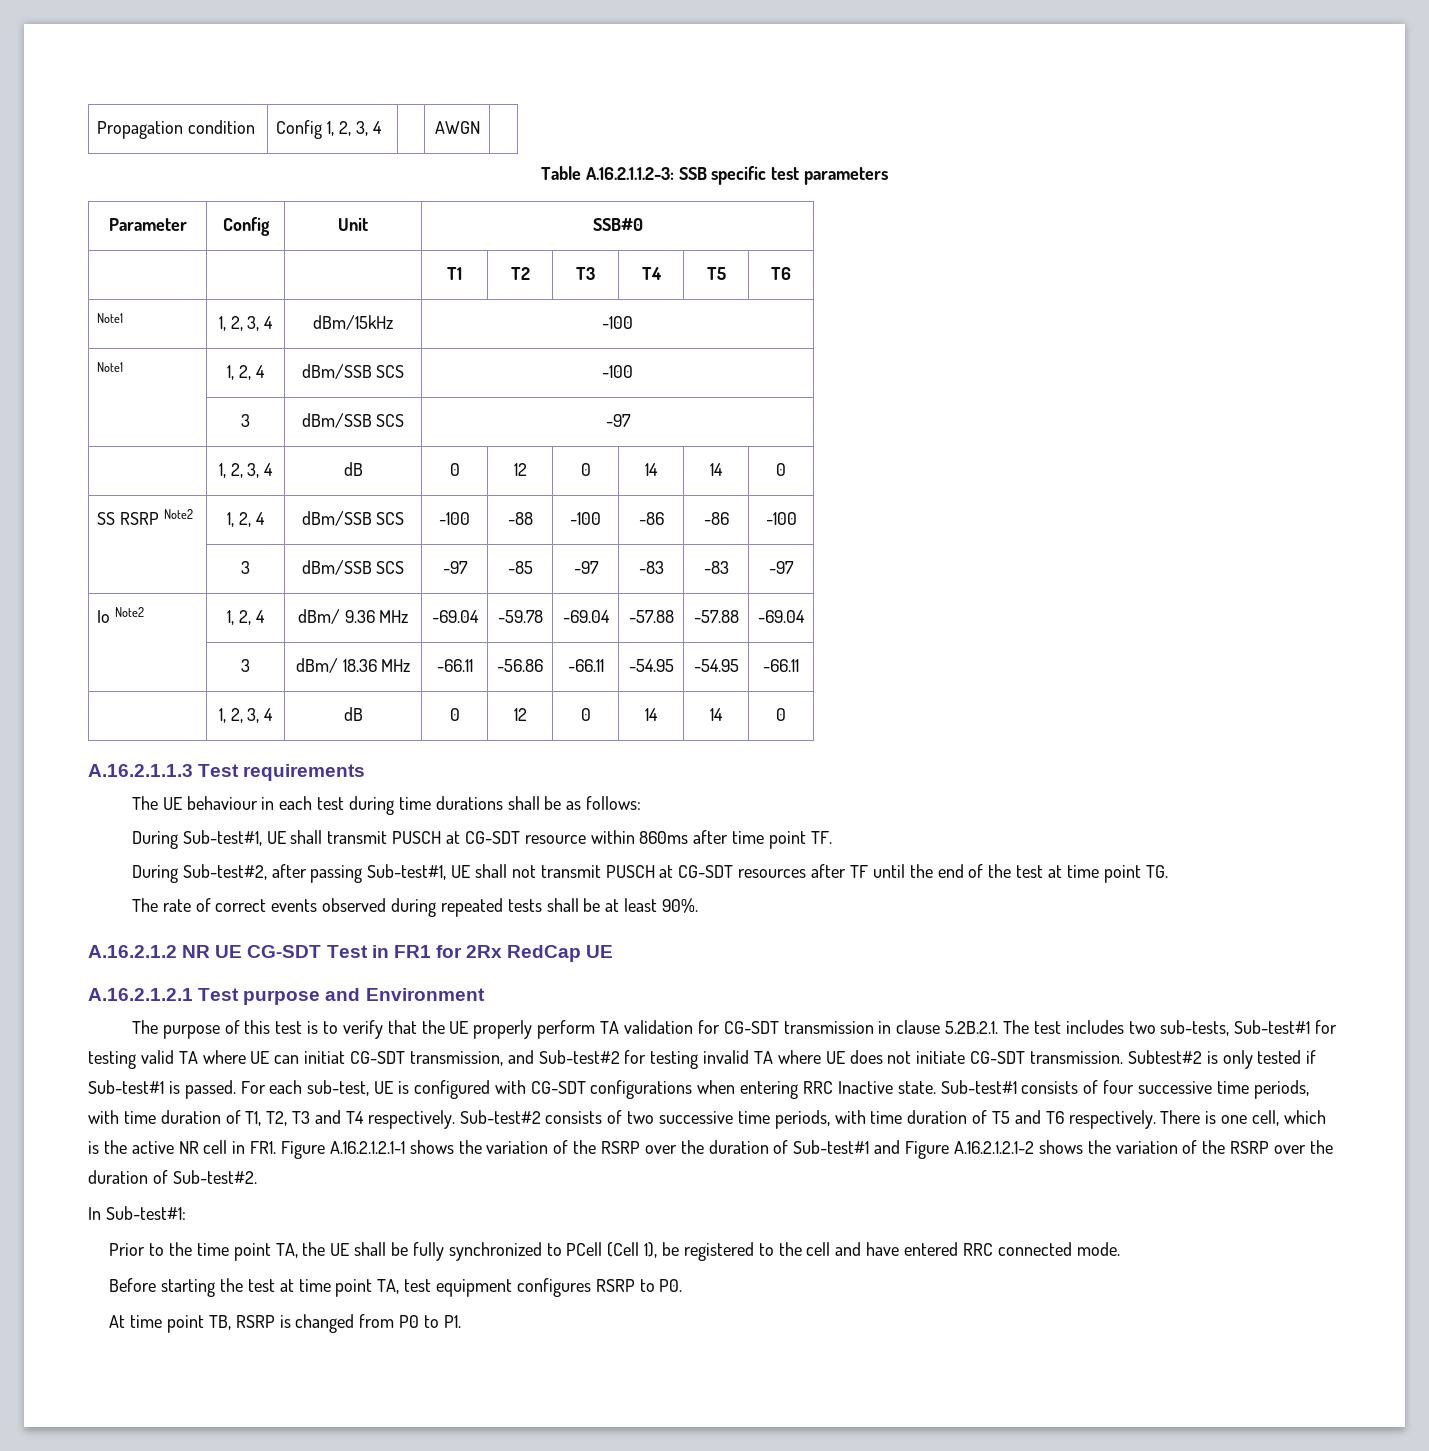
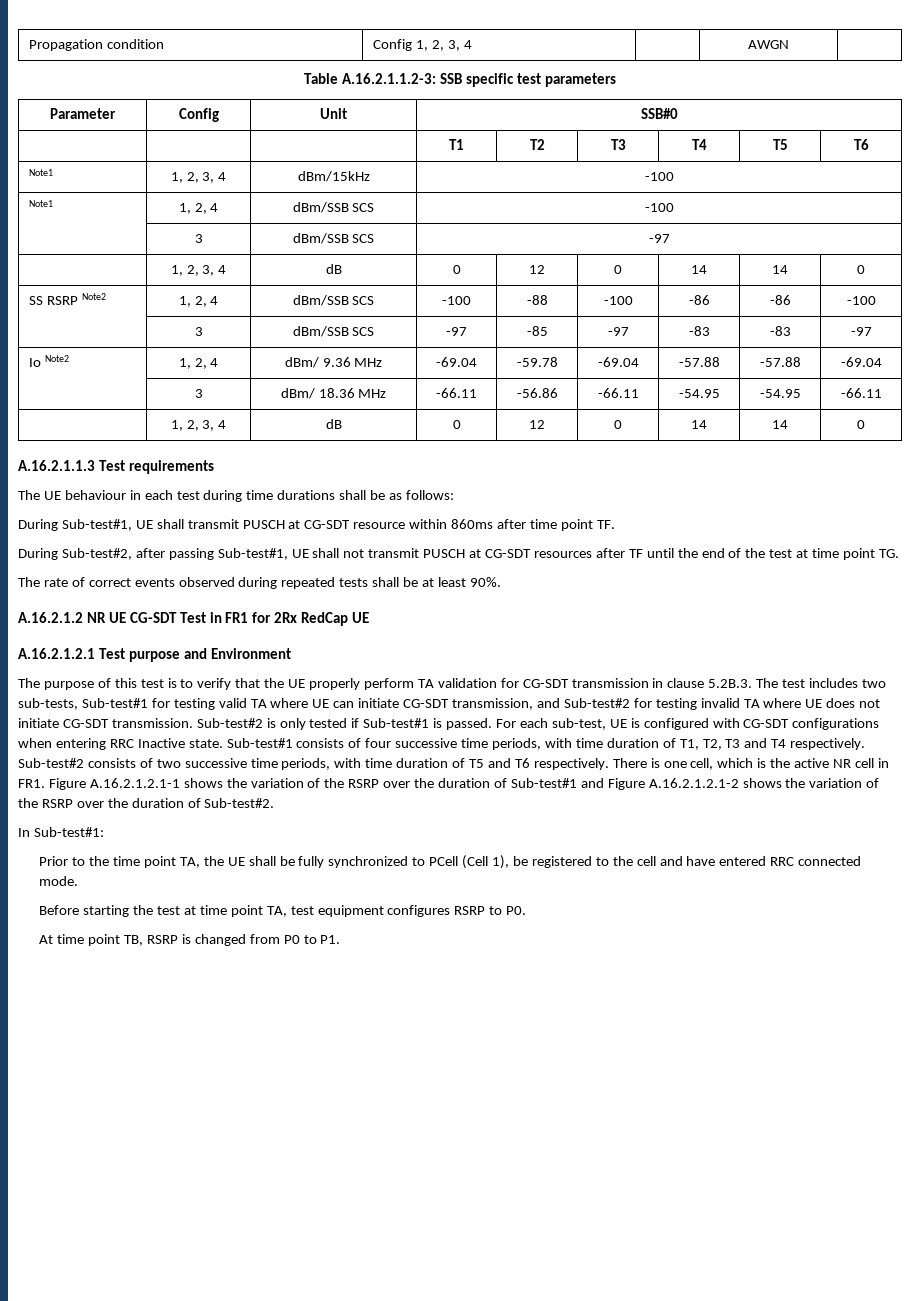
[945,1021,999,1034] 5.2B.2.1. -> [708,679,753,688] 5.2B.3.
[304,1051,346,1064] initiat -> [358,698,400,708] initiate
[1127,1050,1202,1064] Subtest#2 -> [196,718,263,728] Sub-test#2

